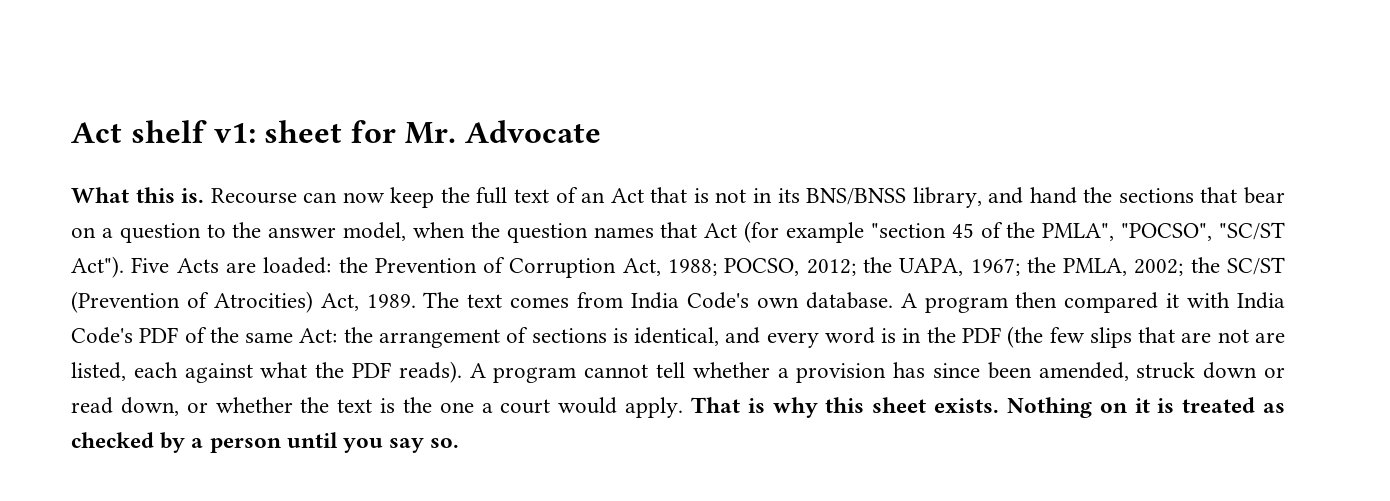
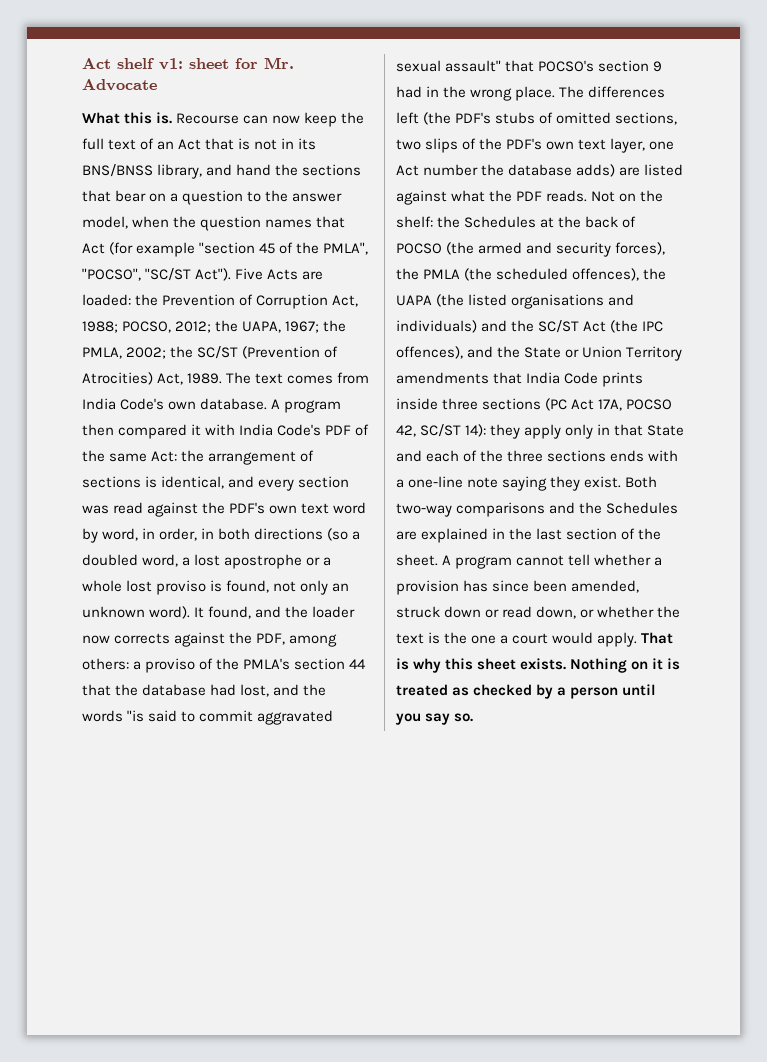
[824,326,1285,348] [71,361,462,383] word is in the PDF (the few slips that are not are listed, each against what the PDF reads). -> [298,476,350,488] [82,502,367,517] [82,528,361,543] [82,554,332,569] [82,580,350,595] [82,606,356,619] [82,632,338,647] [82,658,367,673] [82,684,327,697] [82,710,334,725] [396,60,663,72] [396,86,666,101] [396,112,678,125] [396,138,675,153] [396,164,684,177] [396,190,664,205] [396,216,637,228] [396,242,666,257] [396,268,667,281] [396,294,635,309] [396,320,664,333] [396,346,683,361] [396,372,644,387] [396,398,673,411] [396,424,685,439] [396,450,679,462] [396,476,658,491] [396,502,679,517] [396,528,662,543] [396,554,438,566] section was read against the PDF's own text word by word, in order, in both directions (so a doubled word, a lost apostrophe or a whole lost proviso is found, not only an unknown word). It found, and the loader now corrects against the PDF, among others: a proviso of the PMLA's section 44 that the database had lost, and the words "is said to commit aggravated sexual assault" that POCSO's section 9 had in the wrong place. The differences left (the PDF's stubs of omitted sections, two slips of the PDF's own text layer, one Act number the database adds) are listed against what the PDF reads. Not on the shelf: the Schedules at the back of POCSO (the armed and security forces), the PMLA (the scheduled offences), the UAPA (the listed organisations and individuals) and the SC/ST Act (the IPC offences), and the State or Union Territory amendments that India Code prints inside three sections (PC Act 17A, POCSO 42, SC/ST 14): they apply only in that State and each of the three sections ends with a one-line note saying they exist. Both two-way comparisons and the Schedules are explained in the last section of the sheet.

